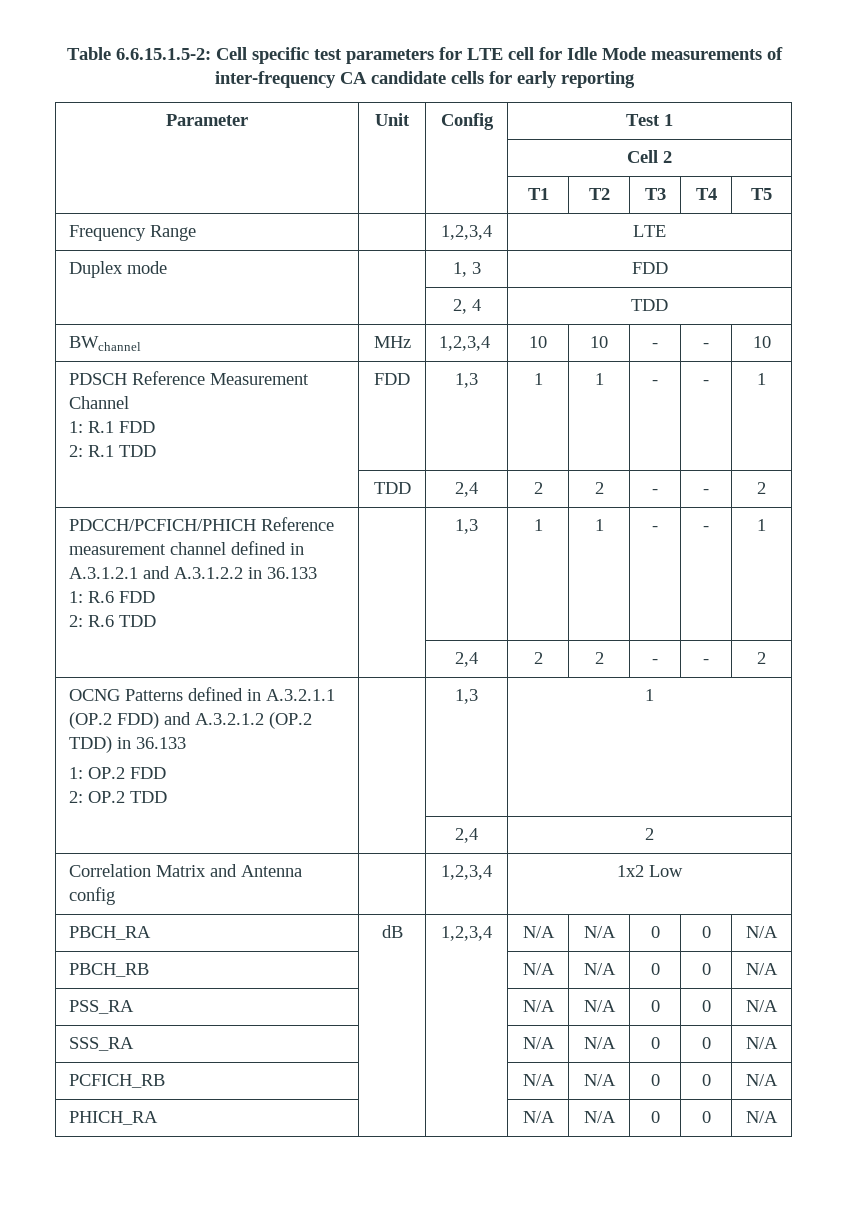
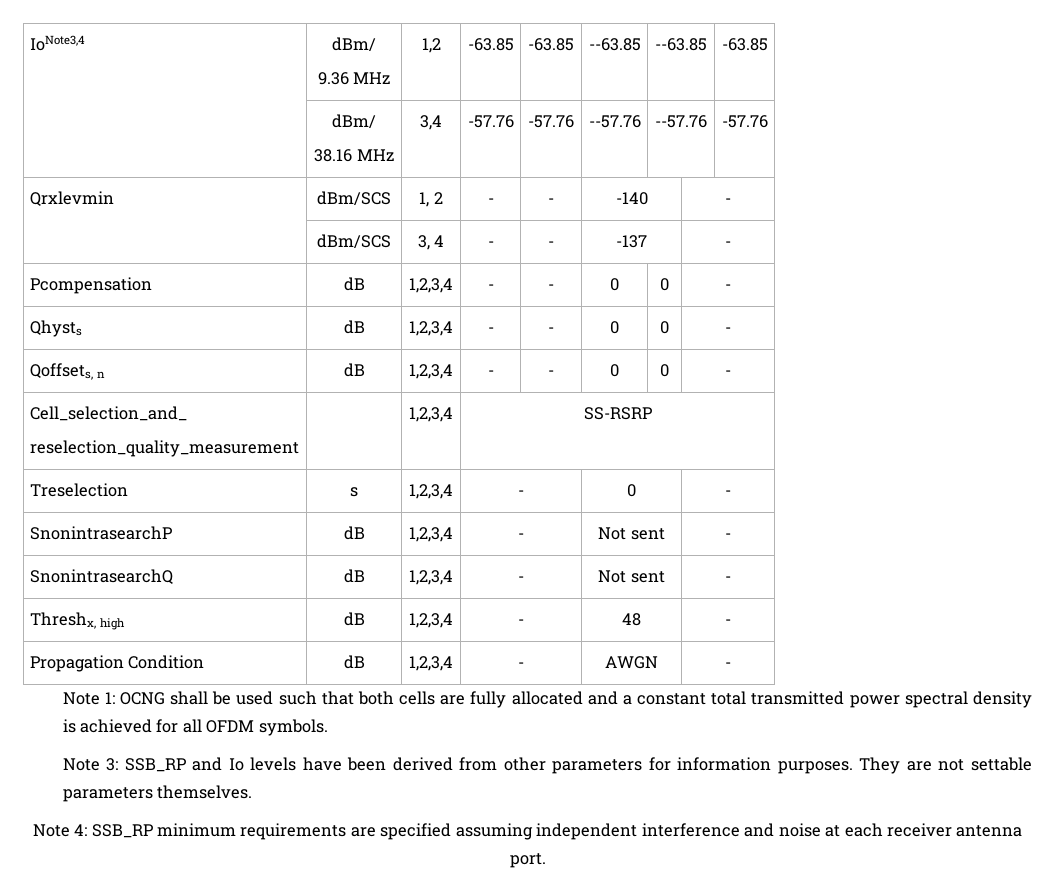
[66,47,783,64] [214,71,635,88] [166,114,248,126] [375,113,410,126] [440,113,494,130] [626,114,673,126] [627,150,672,163] [527,188,549,200] [588,188,610,200] [644,188,666,200] [695,188,717,200] [751,188,772,200] [69,225,197,241] [441,225,492,240] [633,225,666,237] [69,261,168,278] [452,262,481,277] [631,262,668,274] [452,299,481,314] [631,299,668,311] [69,336,142,351] [373,336,411,348] [439,336,491,351] [529,336,547,348] [590,336,608,348] [652,343,658,348] [703,343,709,348] [752,336,771,348] [69,371,310,385] [69,396,130,409] [69,421,156,433] [69,445,157,457] [374,373,410,385] [455,373,478,388] [533,373,543,385] [594,373,604,385] [652,380,658,385] [703,380,709,385] [757,373,766,385] [373,482,411,494] [455,482,478,497] [533,482,543,494] [594,482,604,494] [652,489,658,494] [703,489,709,494] [757,482,766,494] [69,517,335,531] [69,541,305,555] [69,566,318,579] [69,591,156,603] [69,615,157,627] [455,519,478,534] [533,519,543,531] [594,519,604,531] [652,526,658,531] [703,526,709,531] [757,519,766,531] [455,652,478,667] [533,652,543,664] [594,652,604,664] [652,659,658,664] [703,659,709,664] [757,652,766,664] [69,687,336,701] [69,712,313,729] [69,736,187,753] [69,767,167,779] [69,791,168,803] [455,689,478,704] [645,689,654,701] [455,828,478,843] [645,828,654,840] [69,864,303,877] [69,887,116,905] [441,865,492,880] [617,865,683,877] [69,926,152,940] [381,925,403,938] [441,926,492,941] [522,926,555,938] [583,926,616,938] [650,926,660,938] [701,926,711,938] [746,926,778,938] [69,963,150,977] [522,963,555,975] [583,963,616,975] [650,963,660,975] [701,963,711,975] [746,963,778,975] [69,1000,135,1014] [522,1000,555,1012] [583,1000,616,1012] [650,1000,660,1012] [701,1000,711,1012] [746,1000,778,1012] [69,1037,135,1051] [522,1037,555,1049] [583,1037,616,1049] [650,1037,660,1049] [701,1037,711,1049] [746,1037,778,1049] [69,1074,166,1088] [522,1074,555,1086] [583,1074,616,1086] [650,1074,660,1086] [701,1074,711,1086] [746,1074,778,1086] [69,1111,159,1125] [522,1111,555,1123] [583,1111,616,1123] [650,1111,660,1123] [701,1111,711,1123] [746,1111,778,1123] Table 6.6.15.1.5-2: Cell specific test parameters for LTE cell for Idle Mode measurements of inter-frequency CA candidate cells for early reporting // Parameter | Unit | Config | Test 1 // | | | Cell 2 // | | | T1 | T2 | T3 | T4 | T5 // Frequency Range | | 1,2,3,4 | LTE // Duplex mode | | 1, 3 | FDD // | | 2, 4 | TDD // BWchannel | MHz | 1,2,3,4 | 10 | 10 | - | - | 10 // PDSCH Reference Measurement Channel // 1: R.1 FDD // 2: R.1 TDD | FDD | 1,3 | 1 | 1 | - | - | 1 // | TDD | 2,4 | 2 | 2 | - | - | 2 // PDCCH/PCFICH/PHICH Reference measurement channel defined in A.3.1.2.1 and A.3.1.2.2 in 36.133 // 1: R.6 FDD // 2: R.6 TDD | | 1,3 | 1 | 1 | - | - | 1 // | | 2,4 | 2 | 2 | - | - | 2 // OCNG Patterns defined in A.3.2.1.1 (OP.2 FDD) and A.3.2.1.2 (OP.2 TDD) in 36.133 // 1: OP.2 FDD // 2: OP.2 TDD | | 1,3 | 1 // | | 2,4 | 2 // Correlation Matrix and Antenna config | | 1,2,3,4 | 1x2 Low // PBCH_RA | dB | 1,2,3,4 | N/A | N/A | 0 | 0 | N/A // PBCH_RB | | | N/A | N/A | 0 | 0 | N/A // PSS_RA | | | N/A | N/A | 0 | 0 | N/A // SSS_RA | | | N/A | N/A | 0 | 0 | N/A // PCFICH_RB | | | N/A | N/A | 0 | 0 | N/A // PHICH_RA | | | N/A | N/A | 0 | 0 | N/A -> [29,35,85,51] [331,37,376,52] [317,72,391,85] [421,38,441,53] [467,38,514,51] [528,38,574,51] [588,38,641,51] [655,38,707,51] [721,38,768,51] [331,114,376,129] [314,149,394,162] [420,115,442,130] [467,115,514,128] [528,115,574,128] [588,115,641,128] [655,115,707,128] [721,115,768,128] [29,191,114,206] [316,191,391,206] [419,192,443,207] [487,198,494,204] [548,198,554,204] [615,192,648,205] [725,198,731,204] [316,234,391,249] [417,235,445,250] [487,241,494,247] [548,241,554,247] [616,235,647,248] [725,241,731,247] [29,277,152,294] [343,277,365,291] [409,278,453,293] [487,284,494,290] [548,284,554,290] [610,278,619,291] [660,278,669,291] [725,284,731,290] [29,320,82,337] [343,320,365,334] [409,321,453,336] [487,327,494,333] [548,327,554,333] [610,321,619,334] [660,321,669,334] [725,327,731,333] [29,363,106,380] [343,363,365,377] [409,364,453,379] [487,370,494,376] [548,370,554,376] [610,364,619,377] [660,364,669,377] [725,370,731,376] [29,406,187,421] [29,440,299,457] [409,407,453,422] [583,407,652,420] [29,483,128,497] [349,487,358,497] [409,484,453,499] [518,490,524,496] [627,484,636,497] [725,490,731,496] [29,526,172,540] [343,526,365,540] [409,527,453,542] [518,533,524,539] [598,527,665,540] [725,533,731,539] [29,569,173,584] [343,569,365,583] [409,570,453,585] [518,576,524,582] [598,570,665,583] [725,576,731,582] [29,612,126,630] [343,612,365,626] [409,613,453,628] [518,619,524,625] [622,613,641,626] [725,619,731,625] [29,655,205,672] [343,655,365,669] [409,656,453,671] [518,662,524,668] [605,656,658,669] [725,662,731,668] [62,691,1033,708] [62,719,328,736] [62,757,1032,774] [62,785,252,802] [32,823,1023,840] [509,853,546,868] IoNote3,4 | dBm/ // 9.36 MHz | 1,2 | -63.85 | -63.85 | --63.85 | --63.85 | -63.85 // | dBm/ // 38.16 MHz | 3,4 | -57.76 | -57.76 | --57.76 | --57.76 | -57.76 // Qrxlevmin | dBm/SCS | 1, 2 | - | - | -140 | - // | dBm/SCS | 3, 4 | - | - | -137 | - // Pcompensation | dB | 1,2,3,4 | - | - | 0 | 0 | - // Qhysts | dB | 1,2,3,4 | - | - | 0 | 0 | - // Qoffsets, n | dB | 1,2,3,4 | - | - | 0 | 0 | - // Cell_selection_and_ // reselection_quality_measurement | | 1,2,3,4 | SS-RSRP // Treselection | s | 1,2,3,4 | - | 0 | - // SnonintrasearchP | dB | 1,2,3,4 | - | Not sent | - // SnonintrasearchQ | dB | 1,2,3,4 | - | Not sent | - // Threshx, high | dB | 1,2,3,4 | - | 48 | - // Propagation Condition | dB | 1,2,3,4 | - | AWGN | - // Note 1: OCNG shall be used such that both cells are fully allocated and a constant total transmitted power spectral density is achieved for all OFDM symbols. // Note 3: SSB_RP and Io levels have been derived from other parameters for information purposes. They are not settable parameters themselves. // Note 4: SSB_RP minimum requirements are specified assuming independent interference and noise at each receiver antenna port.

